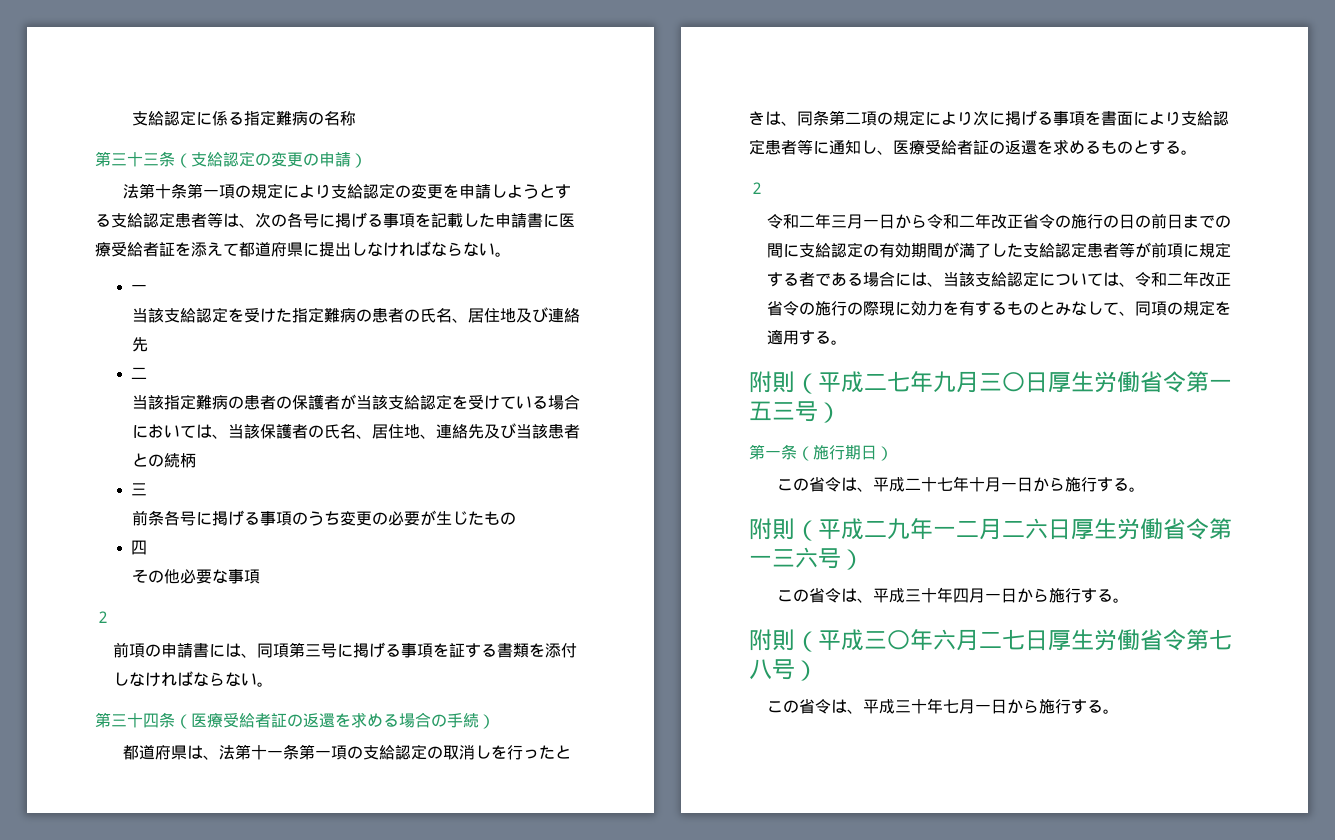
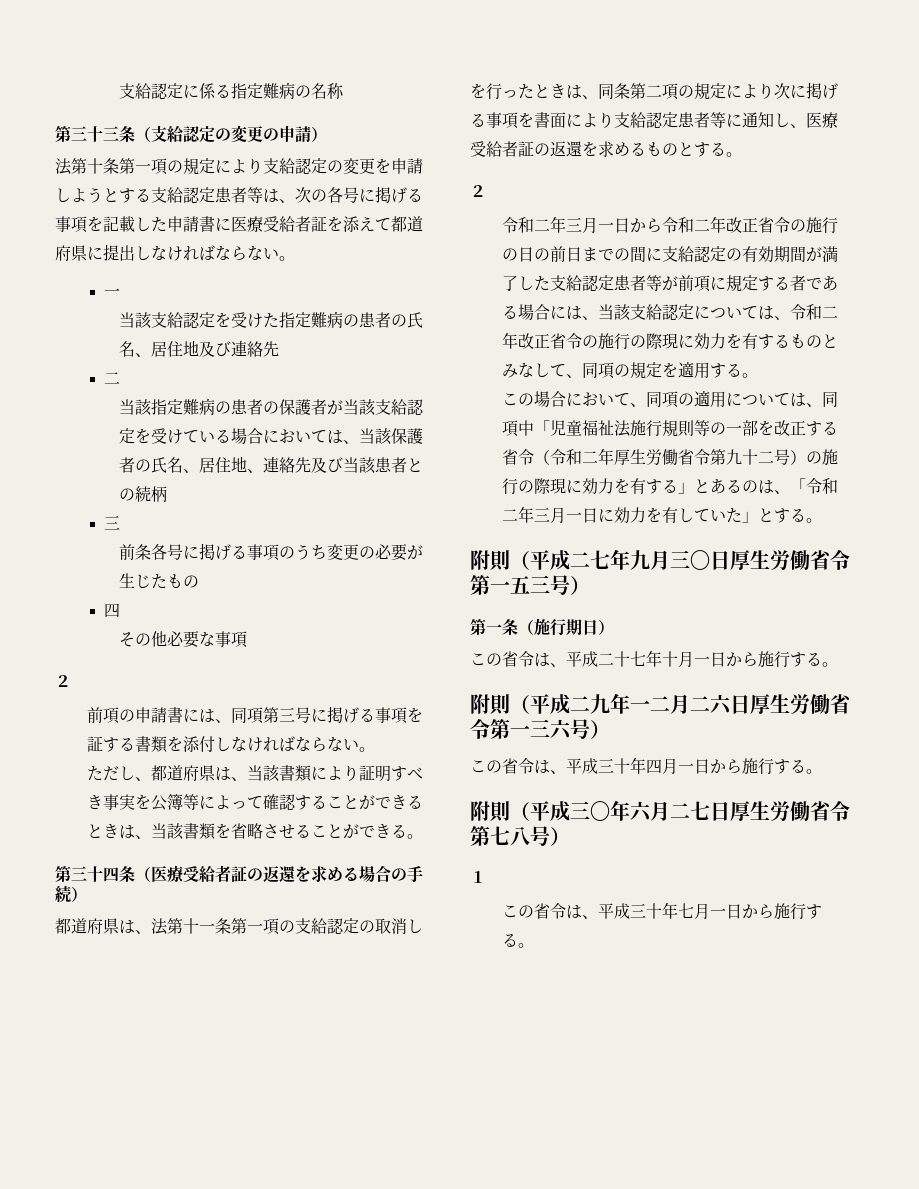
(274, 684) none -> [86,765,423,782] [86,794,423,811] [86,823,423,840] // ただし、都道府県は、当該書類により証明すべき事実を公簿等によって確認することができるときは、当該書類を省略させることができる。
(848, 342) none -> [501,390,838,408] [501,420,838,437] [501,448,838,466] [501,478,838,495] [501,506,822,524] // この場合において、同項の適用については、同項中「児童福祉法施行規則等の一部を改正する省令（令和二年厚生労働省令第九十二号）の施行の際現に効力を有する」とあるのは、「令和二年三月一日に効力を有していた」とする。
(818, 670) none -> [470,871,486,883] // １

